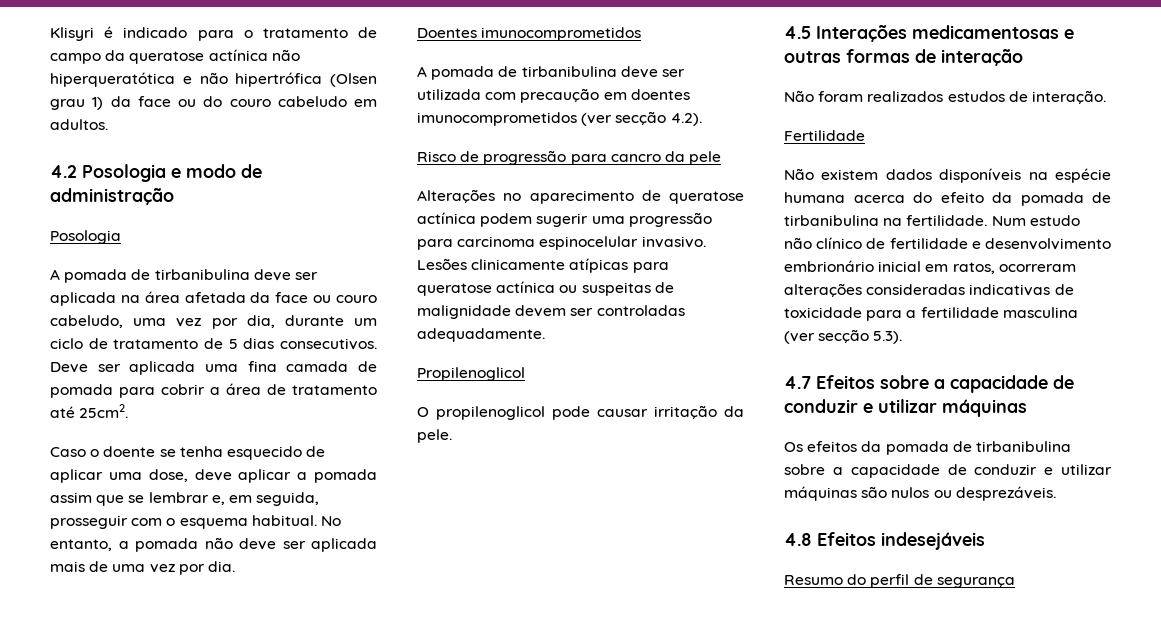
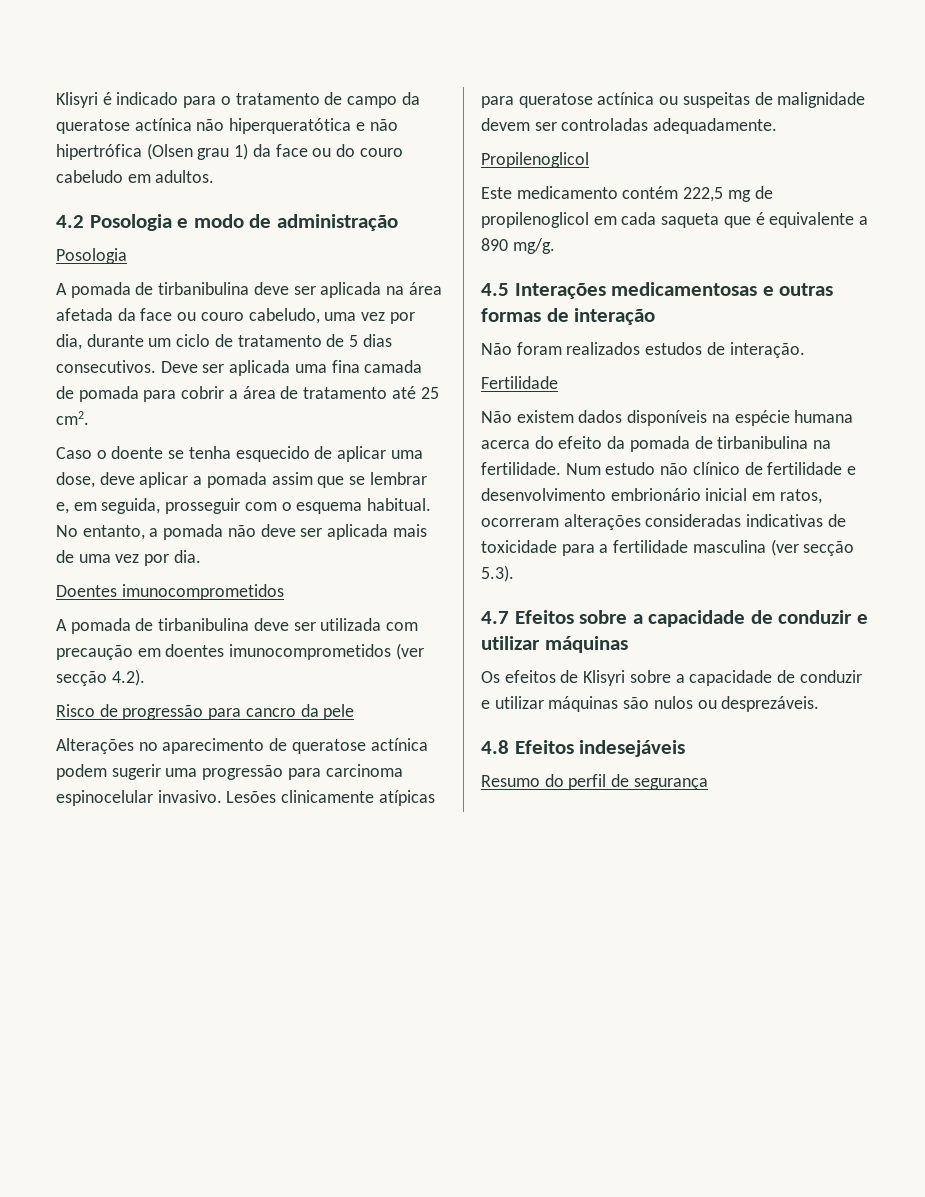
[79,404,129,418] 25cm2. -> [420,387,439,399] [56,411,89,425] 25 cm2.
[417,405,744,420] [417,429,452,443] O propilenoglicol pode causar irritação da pele. -> [481,186,773,202] [481,212,869,228] [481,238,555,254] Este medicamento contém 222,5 mg de propilenoglicol em cada saqueta que é equivalente a 890 mg/g.
[861,441,1071,455] da pomada de tirbanibulina -> [560,670,626,686] de Klisyri

